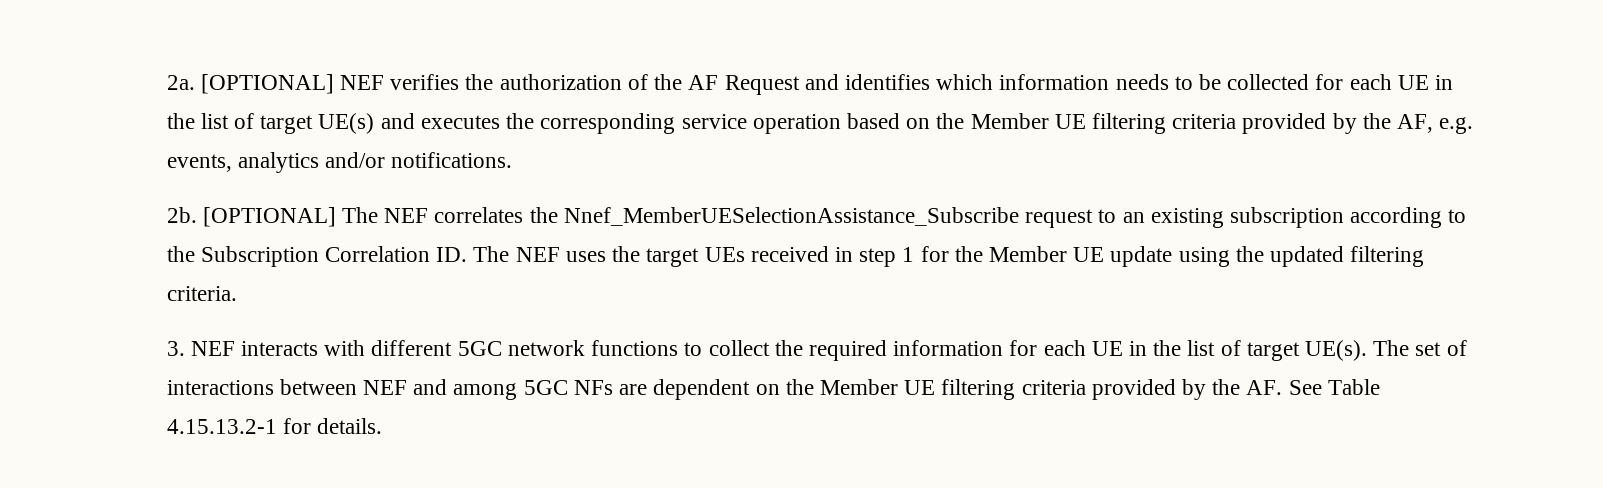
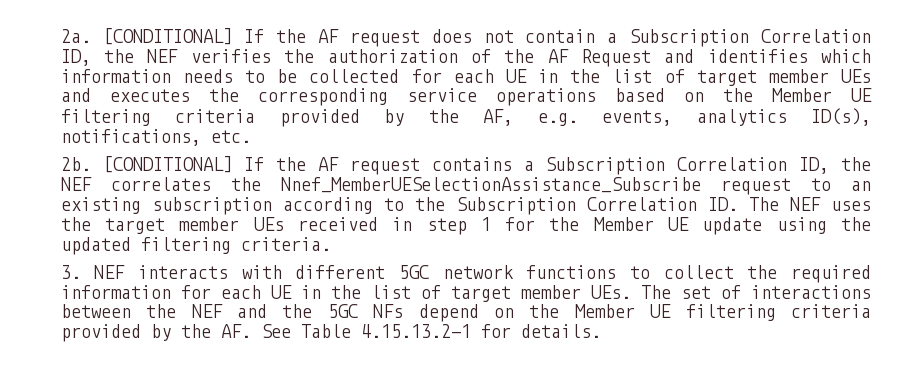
[200,74,334,94] [OPTIONAL] -> [102,28,871,47] [60,49,135,66] [CONDITIONAL] If the AF request does not contain a Subscription Correlation ID, the
[318,113,375,134] UE(s) -> [768,69,871,83] member UEs
[752,114,841,134] operation -> [495,88,596,106] operations
[325,152,513,168] [166,207,379,227] and/or notifications. // 2b. [OPTIONAL] The -> [811,108,872,126] [60,129,251,146] [60,156,871,175] ID(s), notifications, etc. // 2b. [CONDITIONAL] If the AF request contains a Subscription Correlation ID, the
(700, 257) none -> [179,217,240,231] member
[1305,340,1368,361] UE(s). -> [520,285,631,299] member UEs.
(357, 387) none -> [146,304,177,318] the
[453,383,518,400] among -> [282,304,313,318] the
[619,379,751,400] are dependent -> [418,304,479,322] depend

